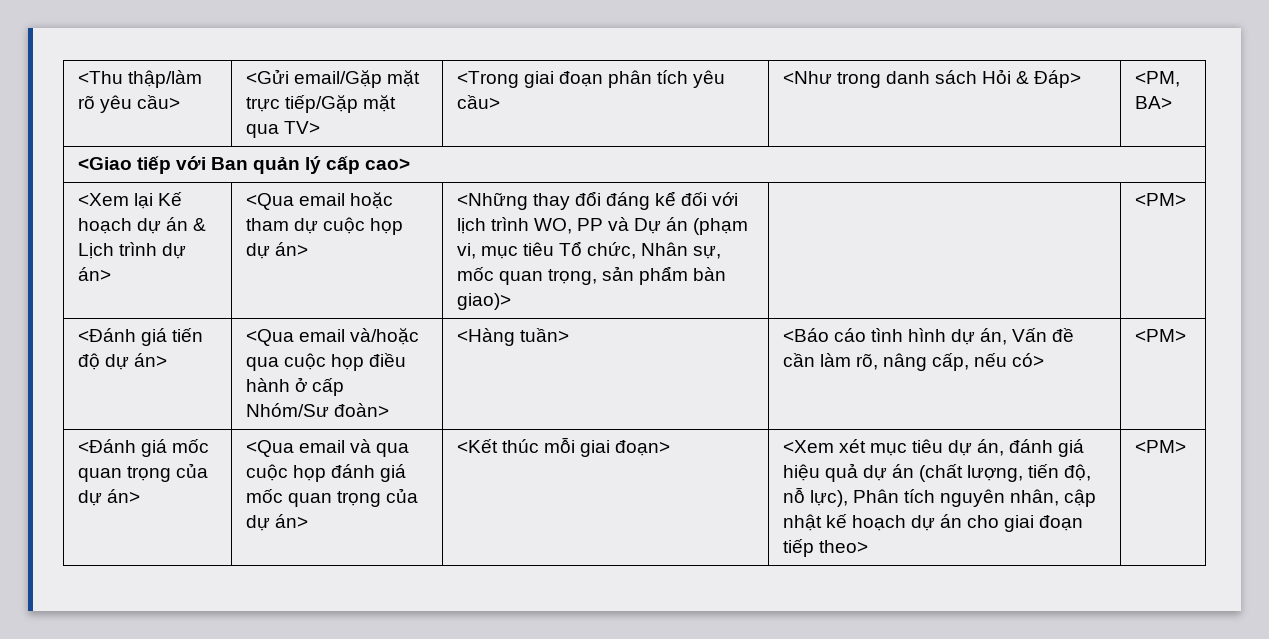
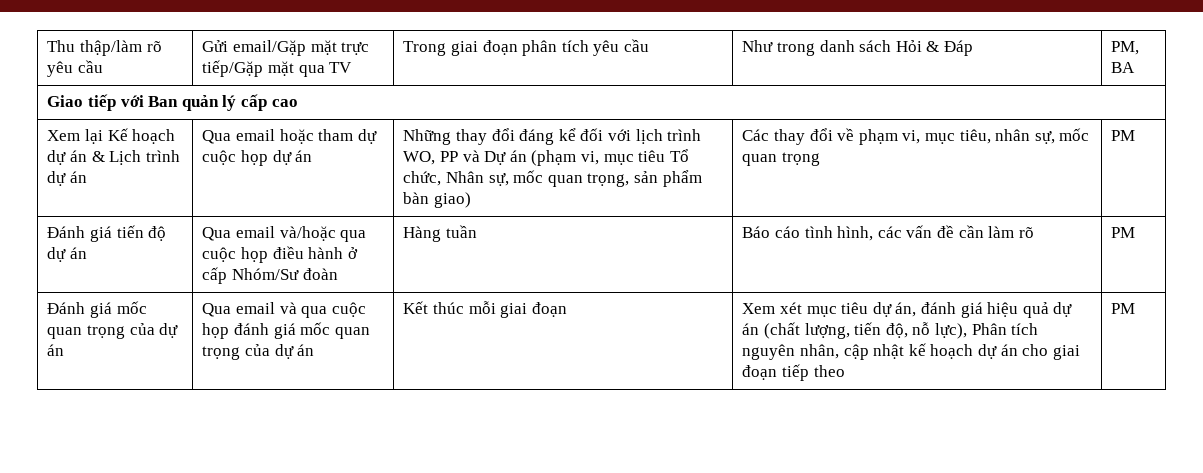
[77,71,123,84] <Thu -> [47,40,76,52] Thu
[136,95,180,109] [245,69,289,84] cầu> | <Gửi -> [78,60,104,73] [202,40,229,52] cầu | Gửi
[283,121,320,134] [456,71,519,88] TV> | <Trong -> [329,62,353,73] [403,41,447,56] TV | Trong
[456,95,500,109] [782,71,832,84] cầu> | <Như -> [623,39,649,52] [742,40,774,52] cầu | Như
[1034,70,1082,88] [1134,71,1180,87] [1134,96,1172,109] [77,157,132,170] Đáp> | <PM, BA> // <Giao -> [943,40,973,56] [1111,41,1140,55] [1111,62,1136,73] [47,95,84,107] Đáp | PM, BA // Giao
[365,158,411,170] [77,193,129,206] cao> // <Xem -> [271,99,298,107] [47,130,81,141] cao // Xem
[77,267,111,281] [245,193,294,210] án> | <Qua -> [70,171,88,183] [202,130,232,144] án | Qua
[274,242,308,256] [456,192,528,210] án> | <Những -> [295,150,313,162] [403,129,452,145] án | Những
[456,293,511,310] [1134,193,1186,206] [77,328,136,342] giao)> | | <PM> // <Đánh -> [434,192,472,208] [742,128,1090,145] [742,152,821,166] [1111,130,1136,141] [47,226,86,238] giao) | Các thay đổi về phạm vi, mục tiêu, nhân sự, mốc quan trọng | PM // Đánh
[133,353,167,367] [245,329,294,346] án> | <Qua -> [70,247,88,259] [202,227,232,241] án | Qua
[333,403,389,417] [456,328,569,346] [782,328,1075,345] [782,353,1045,371] [1134,329,1186,342] [77,439,209,457] [77,463,208,482] [77,489,140,506] [245,440,294,457] đoàn> | <Hàng tuần> | <Báo cáo tình hình dự án, Vấn đề cần làm rõ, nâng cấp, nếu có> | <PM> // <Đánh giá mốc quan trọng của dự án> | <Qua -> [302,268,338,280] [403,225,478,242] [742,225,1034,241] [1111,227,1136,238] [47,301,147,318] [47,323,179,339] [47,344,65,356] [202,303,232,317] đoàn | Hàng tuần | Báo cáo tình hình, các vấn đề cần làm rõ | PM // Đánh giá mốc quan trọng của dự án | Qua
[274,514,308,528] [456,439,498,453] án> | <Kết -> [297,344,315,356] [403,301,429,314] án | Kết
[615,440,671,456] [782,440,834,453] đoạn> | <Xem -> [531,302,567,317] [742,303,776,314] đoạn | Xem
[818,540,868,553] [1134,440,1186,453] theo> | <PM> -> [813,365,845,377] [1111,303,1136,314] theo | PM

